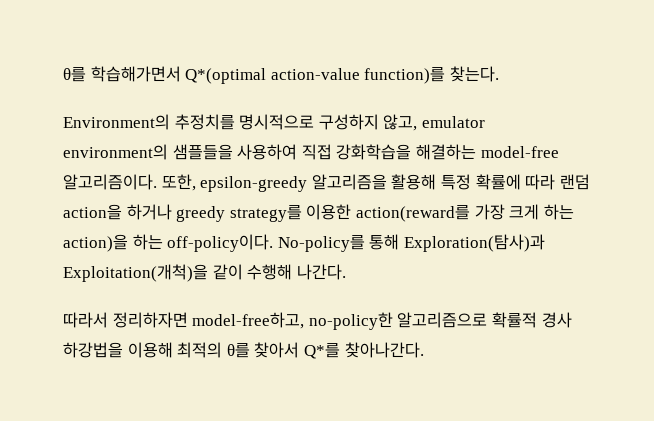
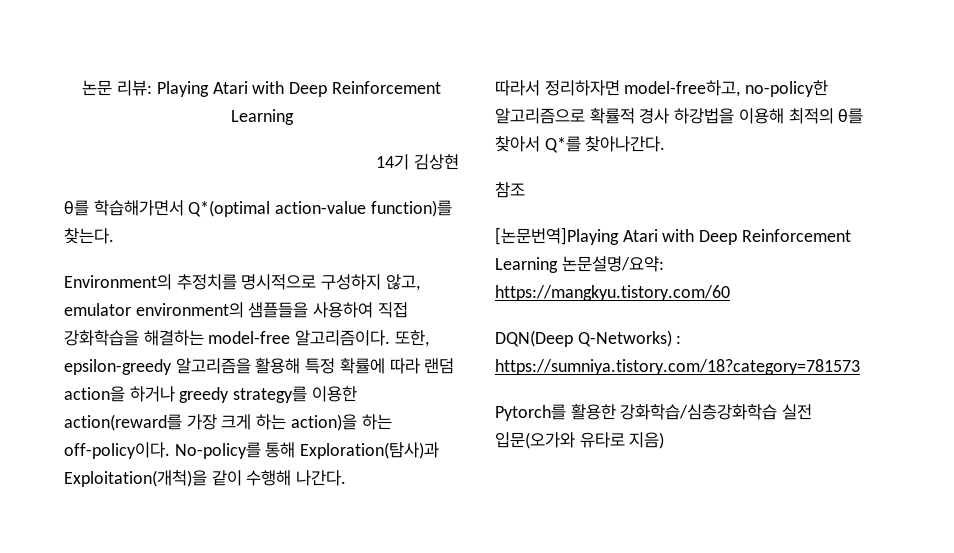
(63, 74) none -> [82,80,441,97] [230,109,294,125] [376,154,459,170] 논문 리뷰: Playing Atari with Deep Reinforcement Learning // 14기 김상현 //
(424, 350) none -> [495,182,525,198] [495,227,851,245] [495,256,664,273] [495,285,730,301] [495,330,682,347] [495,359,860,375] [495,404,813,421] [495,432,665,449] // 참조 // [논문번역]Playing Atari with Deep Reinforcement Learning 논문설명/요약: https://mangkyu.tistory.com/60 // DQN(Deep Q-Networks) : https://sumniya.tistory.com/18?category=781573 // Pytorch를 활용한 강화학습/심층강화학습 실전 입문(오가와 유타로 지음)

